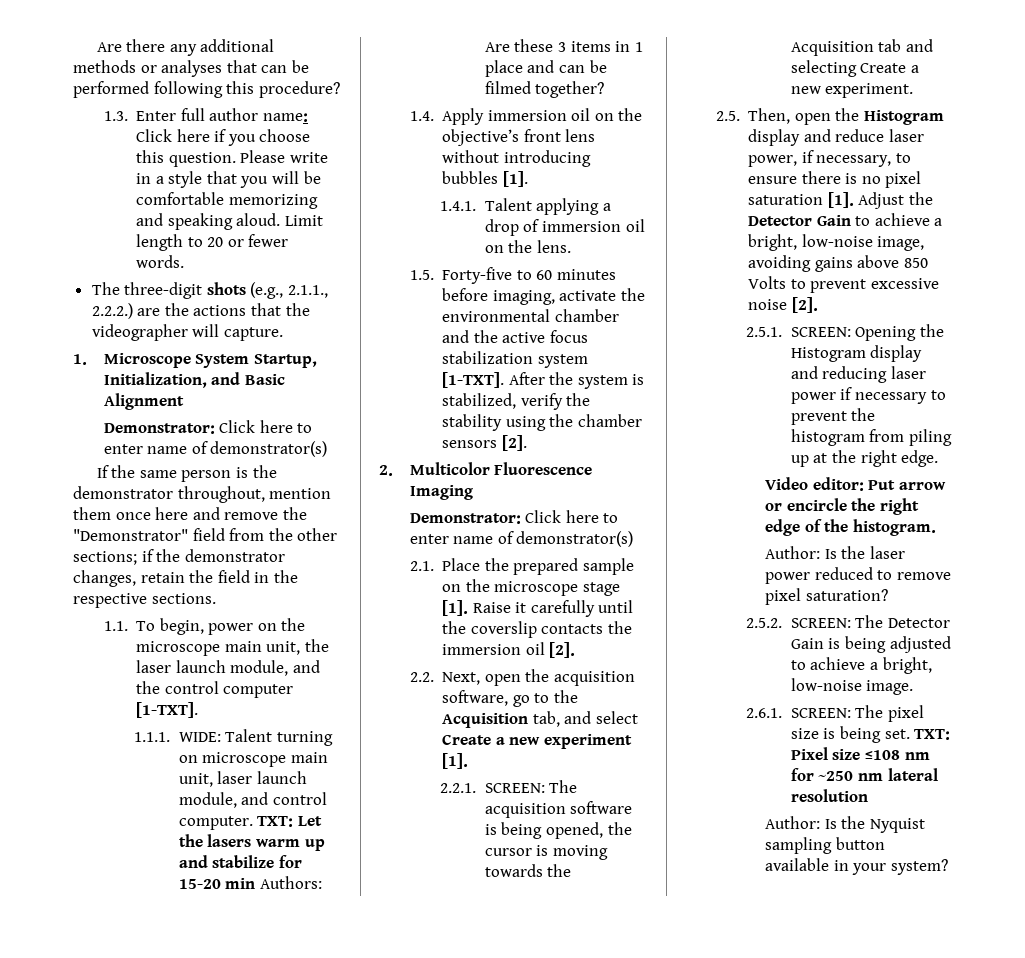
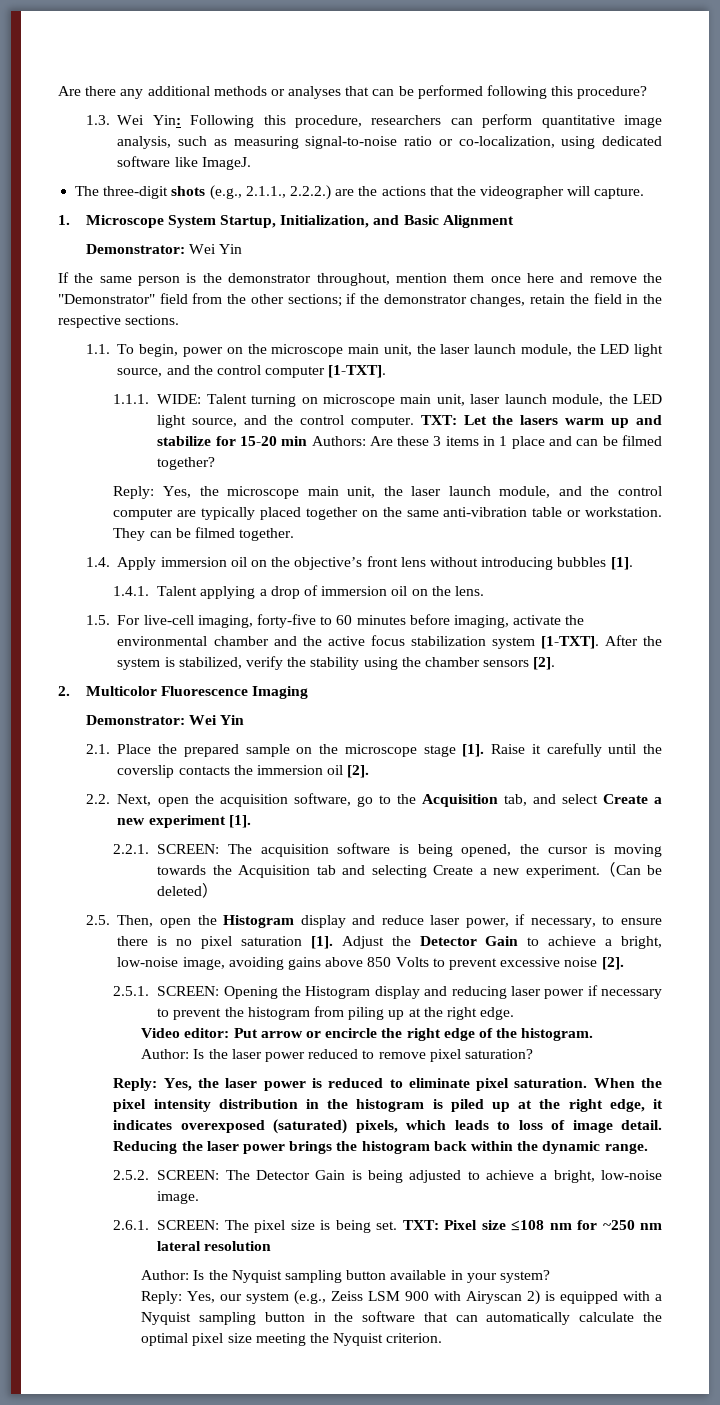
[136,108,308,122] [136,129,311,146] [136,150,328,167] [136,171,321,188] [136,192,318,209] [136,213,323,230] [136,234,289,251] [136,255,185,268] Enter full author name: Click here if you choose this question. Please write in a style that you will be comfortable memorizing and speaking aloud. Limit length to 20 or fewer words. -> [117,114,662,128] [117,136,662,149] [117,156,251,170] Wei Yin: Following this procedure, researchers can perform quantitative image analysis, such as measuring signal-to-noise ratio or co-localization, using dedicated software like ImageJ.
[219,420,313,433] [103,441,328,457] Click here to enter name of demonstrator(s) -> [188,244,243,254] Wei Yin
(289, 668) none -> [576,344,663,357] [117,368,163,377] the LED light source,
[241,792,269,805] and -> [608,394,662,404] [157,415,293,428] the LED light source, and the
(605, 89) none -> [113,486,662,499] [113,507,662,520] [113,527,295,541] // Reply: Yes, the microscope main unit, the laser launch module, and the control computer are typically placed together on the same anti-vibration table or workstation. They can be filmed together.
[442,267,513,284] Forty-five -> [117,614,317,628] For live-cell imaging, forty-five
[525,510,619,523] [409,531,634,547] Click here to enter name of demonstrator(s) -> [188,715,245,725] Wei Yin
(914, 90) none -> [599,862,662,877] [157,883,219,898] （Can be deleted）
(888, 595) none -> [113,1078,662,1091] [113,1099,663,1112] [113,1119,662,1134] [113,1141,648,1154] // Reply: Yes, the laser power is reduced to eliminate pixel saturation. When the pixel intensity distribution in the histogram is piled up at the right edge, it indicates overexposed (saturated) pixels, which leads to loss of image detail. Reducing the laser power brings the histogram back within the dynamic range.
(948, 867) none -> [141,1290,662,1305] [141,1311,662,1325] [141,1333,443,1346] // Reply: Yes, our system (e.g., Zeiss LSM 900 with Airyscan 2) is equipped with a Nyquist sampling button in the software that can automatically calculate the optimal pixel size meeting the Nyquist criterion.

